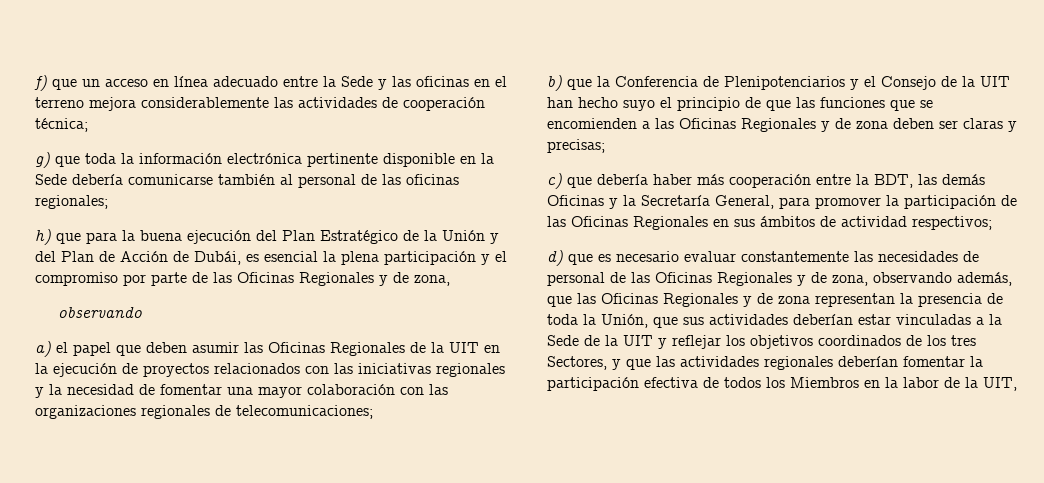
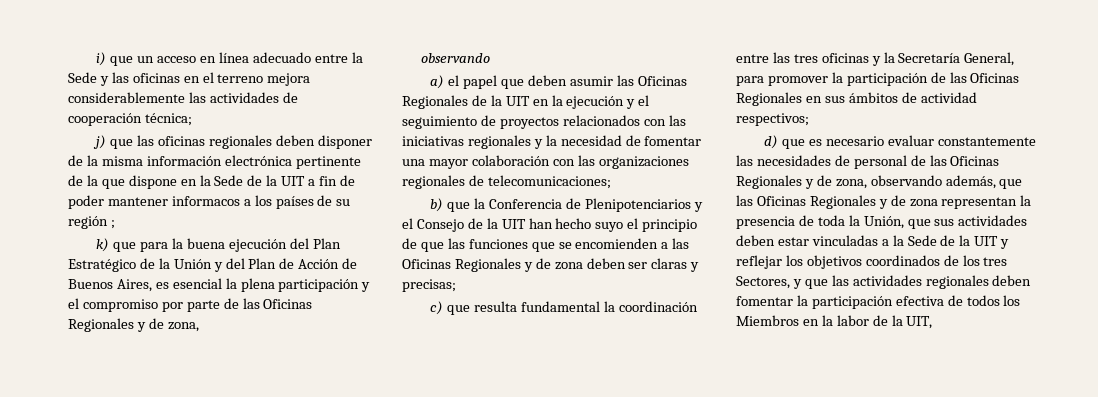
[34,75,47,91] f) -> [96,52,107,66] i)
[35,152,494,168] [35,174,459,188] [35,195,108,209] [35,229,51,245] g) que toda la información electrónica pertinente disponible en la Sede debería comunicarse también al personal de las oficinas regionales; // h) -> [93,135,372,149] [68,155,361,169] [68,175,355,189] [68,195,351,209] [68,216,115,229] [96,238,110,252] j) que las oficinas regionales deben disponer de la misma información electrónica pertinente de la que dispone en la Sede de la UIT a fin de poder mantener informacos a los países de su región ; // k)
[194,251,241,265] Dubái, -> [68,279,152,292] Buenos Aires,
(117, 370) none -> [626,95,650,109] [402,116,477,129] y el seguimiento
[597,174,985,188] [547,195,604,206] debería haber más cooperación entre la BDT, las demás Oficinas -> [474,301,698,312] [736,52,869,63] resulta fundamental la coordinación entre las tres oficinas
[793,314,853,325] deberían -> [736,235,775,246] deben
[838,356,898,367] deberían -> [992,275,1032,286] deben

